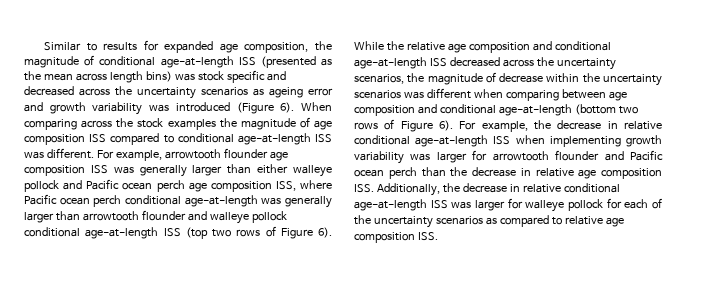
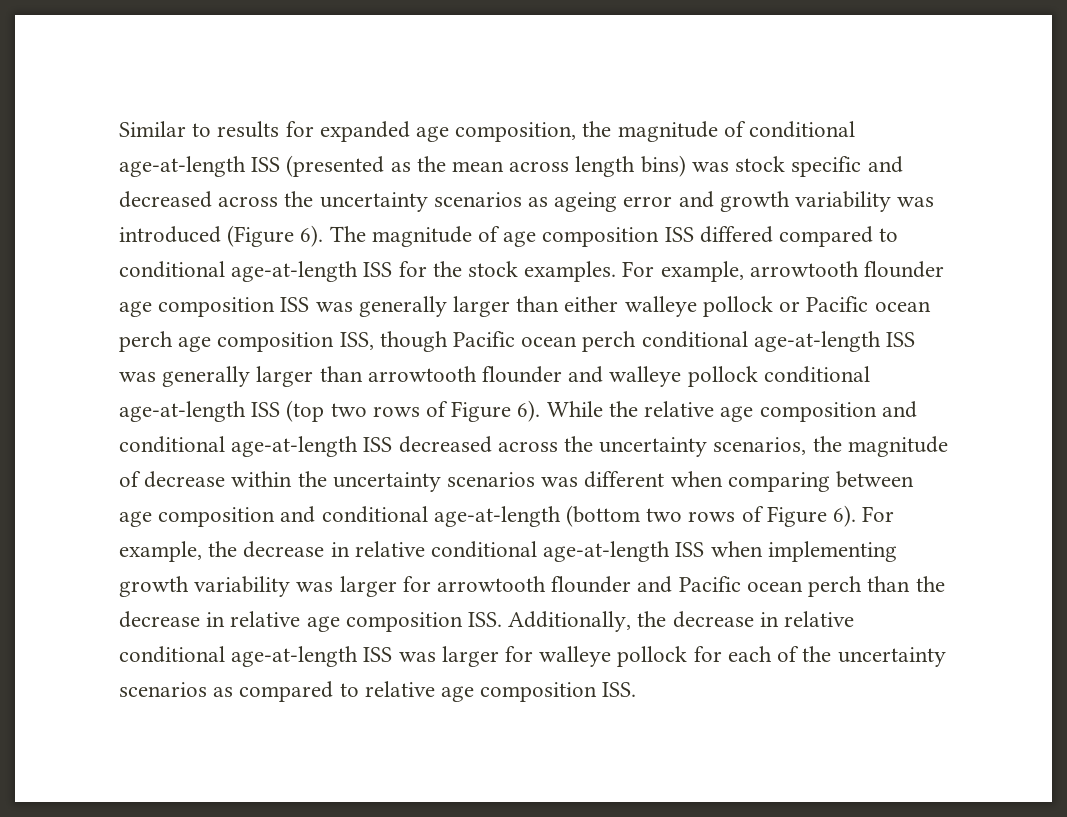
[301,102,333,111] [24,118,237,130] When comparing across the stock examples the -> [329,226,366,242] The
(107, 138) none -> [699,226,773,243] differed
[24,148,94,159] was different. -> [398,261,617,282] for the stock examples.
[63,180,83,190] and -> [779,301,801,312] or
[300,180,332,189] where -> [379,331,448,352] though
(258, 201) none -> [886,332,916,347] ISS

